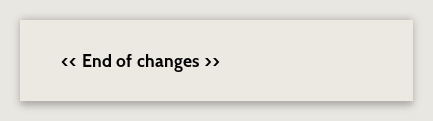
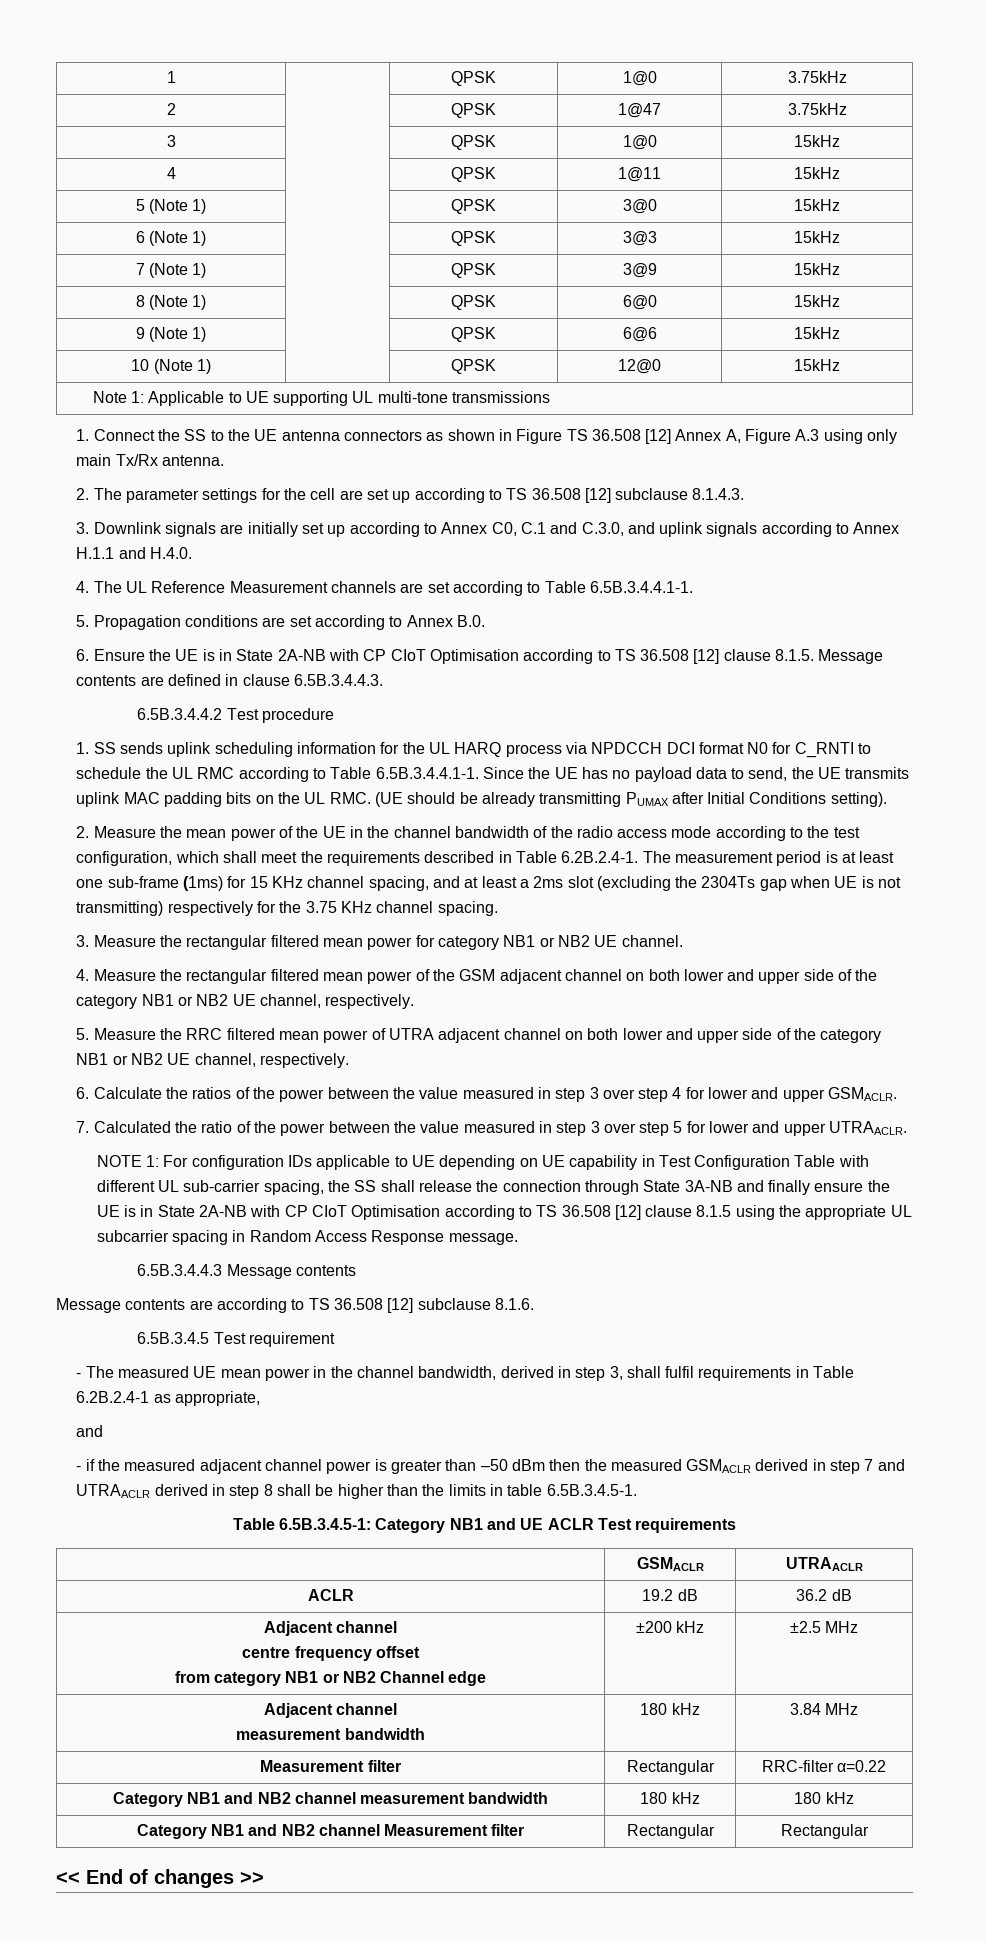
(61, 62) none -> [166,71,176,83] [450,71,496,86] [622,71,657,86] [787,71,847,83] [166,103,176,115] [450,103,496,118] [618,103,661,118] [787,103,847,115] [166,135,176,147] [450,135,496,150] [622,135,657,150] [794,135,840,147] [166,167,176,179] [450,167,496,182] [618,167,661,182] [794,167,840,179] [135,199,207,214] [450,199,496,214] [622,199,657,214] [794,199,840,211] [135,231,207,246] [450,231,496,246] [622,231,657,246] [794,231,840,243] [135,263,207,278] [450,263,496,278] [622,263,657,278] [794,263,840,275] [135,295,207,310] [450,295,496,310] [622,295,657,310] [794,295,840,307] [135,327,207,342] [450,327,496,342] [622,327,657,342] [794,327,840,339] [131,359,211,374] [450,359,496,374] [618,359,661,374] [794,359,840,371] [92,391,551,406] [76,429,898,444] [76,454,224,466] [76,488,745,503] [76,522,900,537] [76,547,192,559] [76,581,693,596] [76,615,485,630] [76,649,884,664] [76,674,383,686] [137,708,335,723] [76,742,872,758] [76,767,910,782] [76,792,887,807] [76,826,860,841] [76,851,895,866] [76,876,902,891] [76,901,498,916] [76,935,683,950] [76,969,878,984] [76,994,415,1009] [76,1028,882,1043] [76,1053,349,1068] [76,1087,898,1102] [76,1121,908,1136] [96,1155,869,1170] [96,1180,890,1195] [96,1205,912,1220] [96,1230,518,1245] [137,1264,357,1279] [56,1298,534,1313] [137,1332,336,1347] [76,1366,855,1381] [76,1391,260,1406] [76,1425,104,1437] [76,1459,905,1474] [76,1484,637,1499] [232,1518,737,1533] [636,1557,704,1571] [785,1557,863,1571] [307,1589,354,1601] [642,1589,698,1601] [796,1589,852,1601] [263,1621,398,1636] [242,1646,420,1661] [174,1671,487,1686] [635,1621,705,1633] [789,1621,859,1633] [263,1703,398,1718] [236,1728,425,1740] [640,1703,700,1715] [789,1703,859,1715] [260,1760,401,1772] [626,1760,715,1775] [761,1760,887,1772] [112,1792,549,1807] [640,1792,700,1804] [794,1792,854,1804] [136,1824,525,1839] [626,1824,715,1839] [780,1824,869,1839] 1 | | QPSK | 1@0 | 3.75kHz // 2 | | QPSK | 1@47 | 3.75kHz // 3 | | QPSK | 1@0 | 15kHz // 4 | | QPSK | 1@11 | 15kHz // 5 (Note 1) | | QPSK | 3@0 | 15kHz // 6 (Note 1) | | QPSK | 3@3 | 15kHz // 7 (Note 1) | | QPSK | 3@9 | 15kHz // 8 (Note 1) | | QPSK | 6@0 | 15kHz // 9 (Note 1) | | QPSK | 6@6 | 15kHz // 10 (Note 1) | | QPSK | 12@0 | 15kHz // Note 1: Applicable to UE supporting UL multi-tone transmissions // 1. Connect the SS to the UE antenna connectors as shown in Figure TS 36.508 [12] Annex A, Figure A.3 using only main Tx/Rx antenna. // 2. The parameter settings for the cell are set up according to TS 36.508 [12] subclause 8.1.4.3. // 3. Downlink signals are initially set up according to Annex C0, C.1 and C.3.0, and uplink signals according to Annex H.1.1 and H.4.0. // 4. The UL Reference Measurement channels are set according to Table 6.5B.3.4.4.1-1. // 5. Propagation conditions are set according to Annex B.0. // 6. Ensure the UE is in State 2A-NB with CP CIoT Optimisation according to TS 36.508 [12] clause 8.1.5. Message contents are defined in clause 6.5B.3.4.4.3. // 6.5B.3.4.4.2 Test procedure // 1. SS sends uplink scheduling information for the UL HARQ process via NPDCCH DCI format N0 for C_RNTI to schedule the UL RMC according to Table 6.5B.3.4.4.1-1. Since the UE has no payload data to send, the UE transmits uplink MAC padding bits on the UL RMC. (UE should be already transmitting PUMAX after Initial Conditions setting). // 2. Measure the mean power of the UE in the channel bandwidth of the radio access mode according to the test configuration, which shall meet the requirements described in Table 6.2B.2.4-1. The measurement period is at least one sub-frame (1ms) for 15 KHz channel spacing, and at least a 2ms slot (excluding the 2304Ts gap when UE is not transmitting) respectively for the 3.75 KHz channel spacing. // 3. Measure the rectangular filtered mean power for category NB1 or NB2 UE channel. // 4. Measure the rectangular filtered mean power of the GSM adjacent channel on both lower and upper side of the category NB1 or NB2 UE channel, respectively. // 5. Measure the RRC filtered mean power of UTRA adjacent channel on both lower and upper side of the category NB1 or NB2 UE channel, respectively. // 6. Calculate the ratios of the power between the value measured in step 3 over step 4 for lower and upper GSMACLR. // 7. Calculated the ratio of the power between the value measured in step 3 over step 5 for lower and upper UTRAACLR. // NOTE 1: For configuration IDs applicable to UE depending on UE capability in Test Configuration Table with different UL sub-carrier spacing, the SS shall release the connection through State 3A-NB and finally ensure the UE is in State 2A-NB with CP CIoT Optimisation according to TS 36.508 [12] clause 8.1.5 using the appropriate UL subcarrier spacing in Random Access Response message. // 6.5B.3.4.4.3 Message contents // Message contents are according to TS 36.508 [12] subclause 8.1.6. // 6.5B.3.4.5 Test requirement // - The measured UE mean power in the channel bandwidth, derived in step 3, shall fulfil requirements in Table 6.2B.2.4-1 as appropriate, // and // - if the measured adjacent channel power is greater than –50 dBm then the measured GSMACLR derived in step 7 and UTRAACLR derived in step 8 shall be higher than the limits in table 6.5B.3.4.5-1. // Table 6.5B.3.4.5-1: Category NB1 and UE ACLR Test requirements // | GSMACLR | UTRAACLR // ACLR | 19.2 dB | 36.2 dB // Adjacent channel // centre frequency offset // from category NB1 or NB2 Channel edge | ±200 kHz | ±2.5 MHz // Adjacent channel // measurement bandwidth | 180 kHz | 3.84 MHz // Measurement filter | Rectangular | RRC-filter α=0.22 // Category NB1 and NB2 channel measurement bandwidth | 180 kHz | 180 kHz // Category NB1 and NB2 channel Measurement filter | Rectangular | Rectangular //

